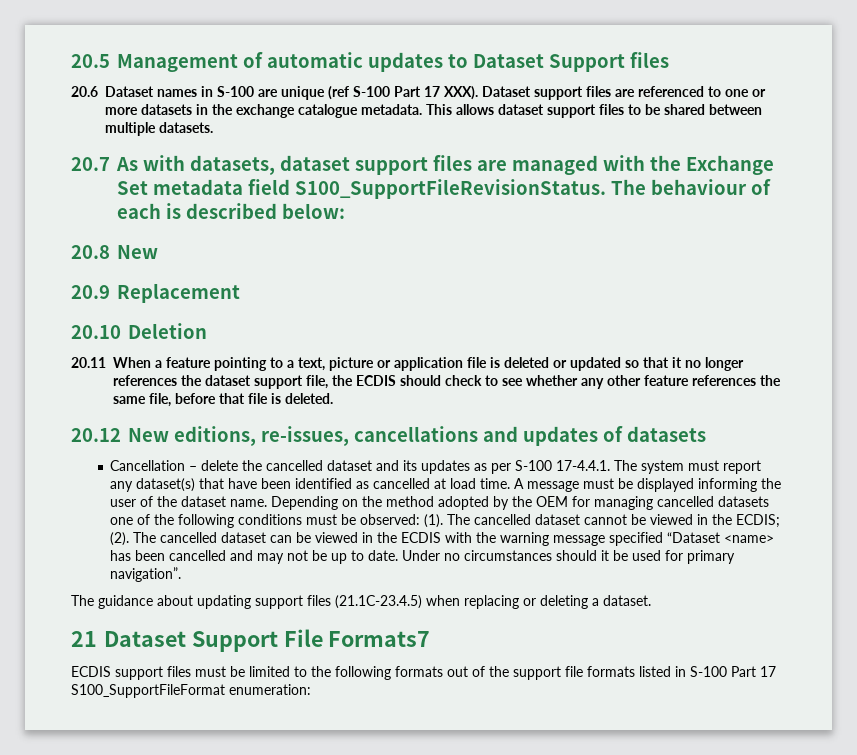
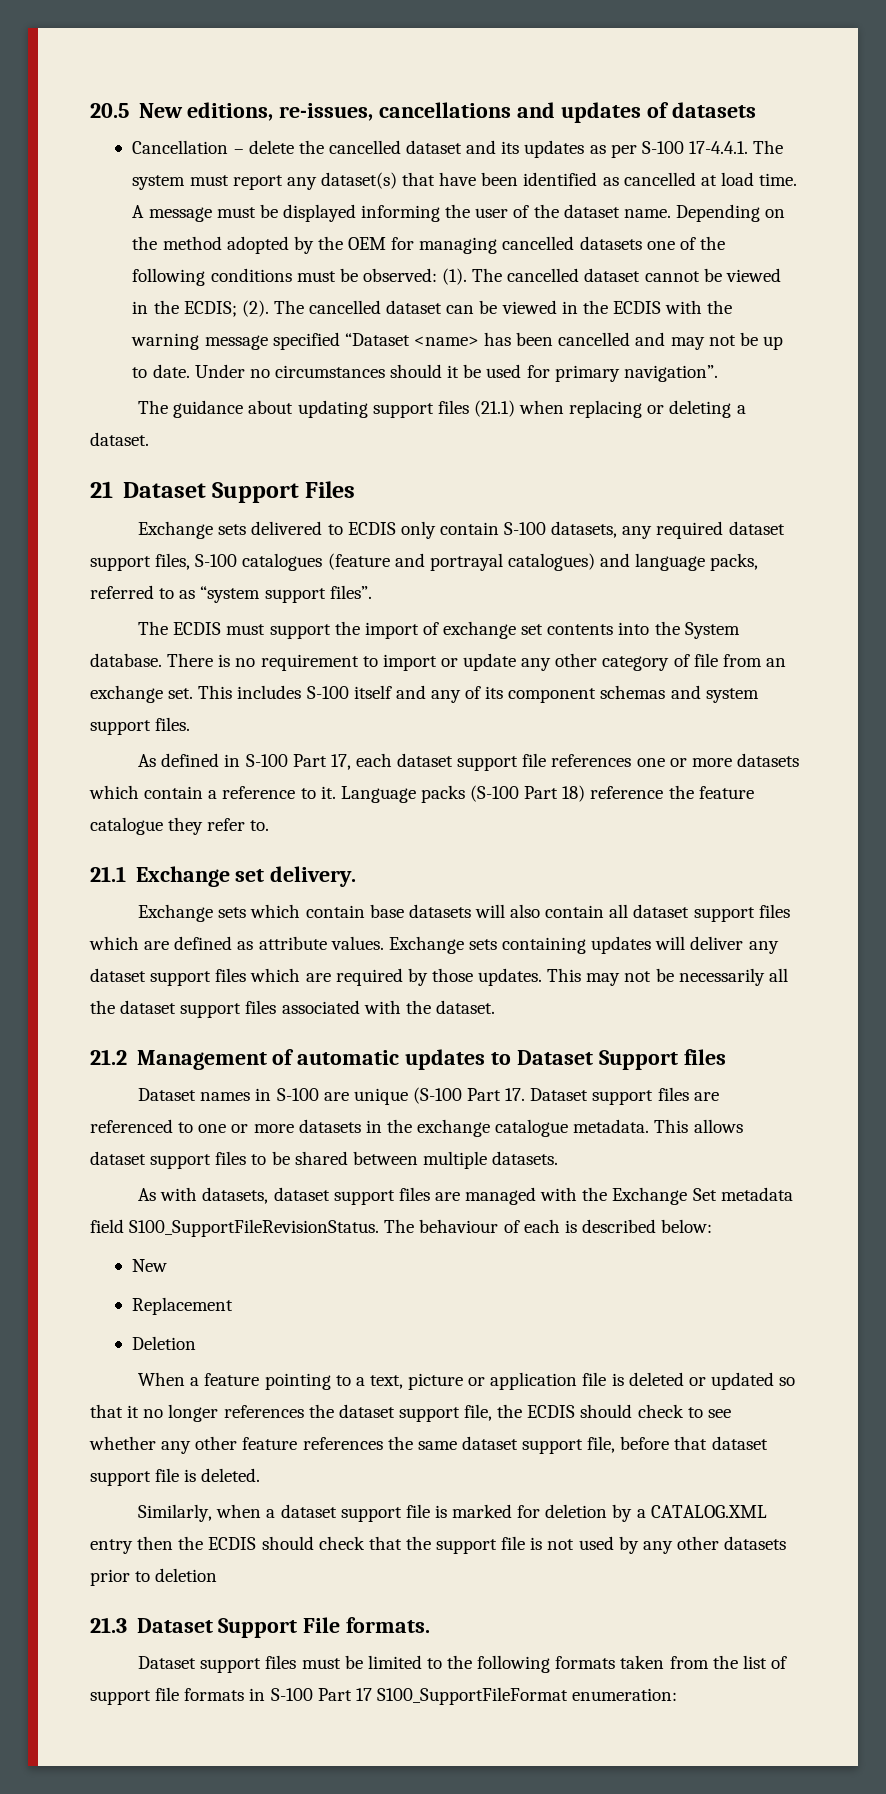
[117,52,669,72] [71,86,766,100] [105,104,762,118] [105,122,213,136] [71,155,774,175] [117,179,771,199] [117,203,345,219] [71,245,158,259] [71,283,240,303] [71,323,207,339] [71,357,744,371] [113,375,781,389] [113,393,333,407] [71,428,121,442] Management of automatic updates to Dataset Support files // 20.6 Dataset names in S-100 are unique (ref S-100 Part 17 XXX). Dataset support files are referenced to one or more datasets in the exchange catalogue metadata. This allows dataset support files to be shared between multiple datasets. // 20.7 As with datasets, dataset support files are managed with the Exchange Set metadata field S100_SupportFileRevisionStatus. The behaviour of each is described below: // 20.8 New // 20.9 Replacement // 20.10 Deletion // 20.11 When a feature pointing to a text, picture or application file is deleted or updated so that it no longer references the dataset support file, the ECDIS should check to see whether any other feature references the same file, before that file is deleted. // 20.12 -> (129, 110) none
[335,595,422,609] (21.1C-23.4.5) -> [473,400,515,417] (21.1)
[283,629,431,647] [71,666,111,677] File Formats7 // ECDIS -> [305,481,356,498] [138,521,785,539] [90,553,759,571] [90,585,372,603] [138,621,740,639] [90,653,786,671] [90,685,759,703] [90,717,191,735] [138,753,799,771] [89,785,754,803] [90,817,270,835] [90,866,357,887] [138,904,790,922] [89,936,779,954] [90,968,788,986] [90,1000,495,1018] [90,1049,727,1070] [138,1087,719,1105] [90,1119,743,1137] [90,1151,559,1169] [138,1187,793,1205] [90,1219,713,1237] [132,1259,168,1272] [132,1297,234,1315] [132,1336,197,1350] [138,1372,796,1390] [90,1404,731,1422] [89,1436,768,1454] [90,1468,261,1486] [138,1504,767,1522] [90,1536,787,1554] [90,1568,218,1586] [90,1617,431,1638] [138,1656,197,1669] Files // Exchange sets delivered to ECDIS only contain S-100 datasets, any required dataset support files, S-100 catalogues (feature and portrayal catalogues) and language packs, referred to as “system support files”. // The ECDIS must support the import of exchange set contents into the System database. There is no requirement to import or update any other category of file from an exchange set. This includes S-100 itself and any of its component schemas and system support files. // As defined in S-100 Part 17, each dataset support file references one or more datasets which contain a reference to it. Language packs (S-100 Part 18) reference the feature catalogue they refer to. // 21.1 Exchange set delivery. // Exchange sets which contain base datasets will also contain all dataset support files which are defined as attribute values. Exchange sets containing updates will deliver any dataset support files which are required by those updates. This may not be necessarily all the dataset support files associated with the dataset. // 21.2 Management of automatic updates to Dataset Support files // Dataset names in S-100 are unique (S-100 Part 17. Dataset support files are referenced to one or more datasets in the exchange catalogue metadata. This allows dataset support files to be shared between multiple datasets. // As with datasets, dataset support files are managed with the Exchange Set metadata field S100_SupportFileRevisionStatus. The behaviour of each is described below: // New // Replacement // Deletion // When a feature pointing to a text, picture or application file is deleted or updated so that it no longer references the dataset support file, the ECDIS should check to see whether any other feature references the same dataset support file, before that dataset support file is deleted. // Similarly, when a dataset support file is marked for deletion by a CATALOG.XML entry then the ECDIS should check that the support file is not used by any other datasets prior to deletion // 21.3 Dataset Support File formats. // Dataset
[447,666,509,677] out of the -> [620,1655,787,1669] taken from the list of
[639,666,671,677] listed -> (245, 1694) none

